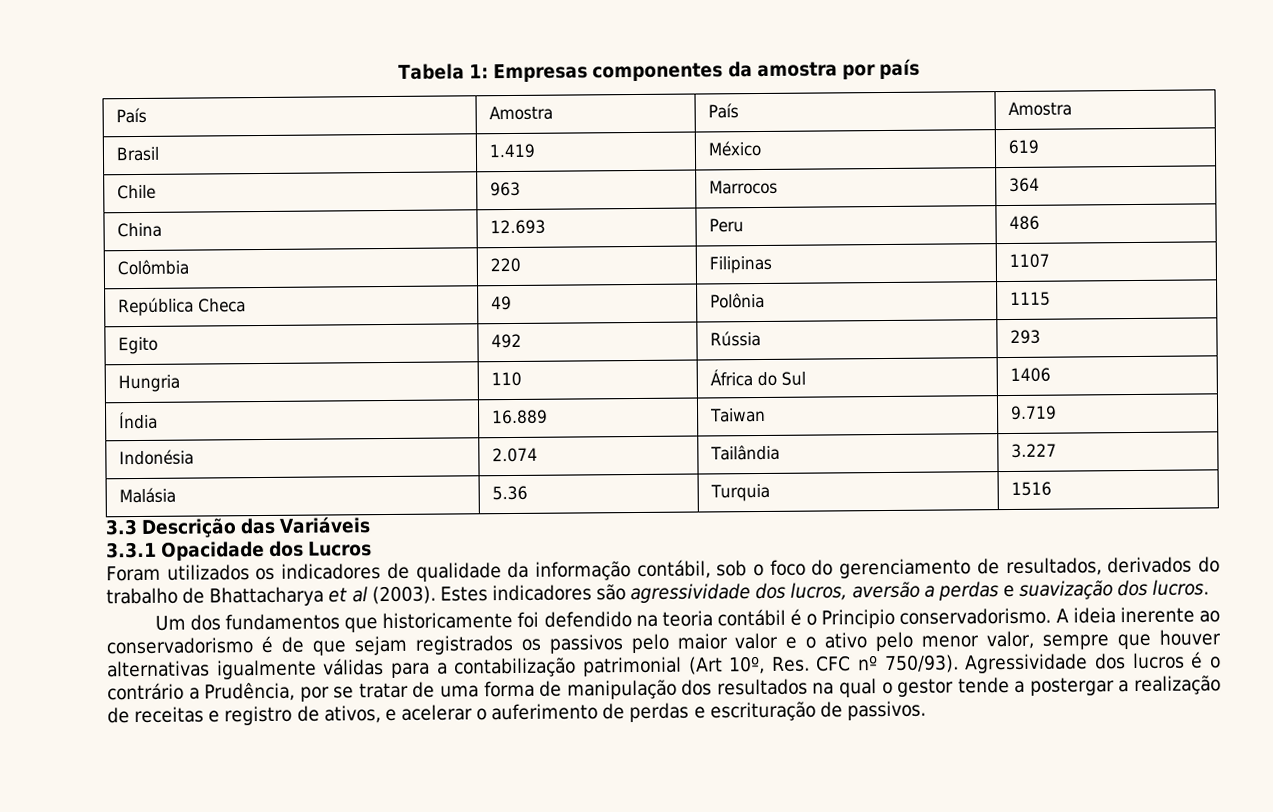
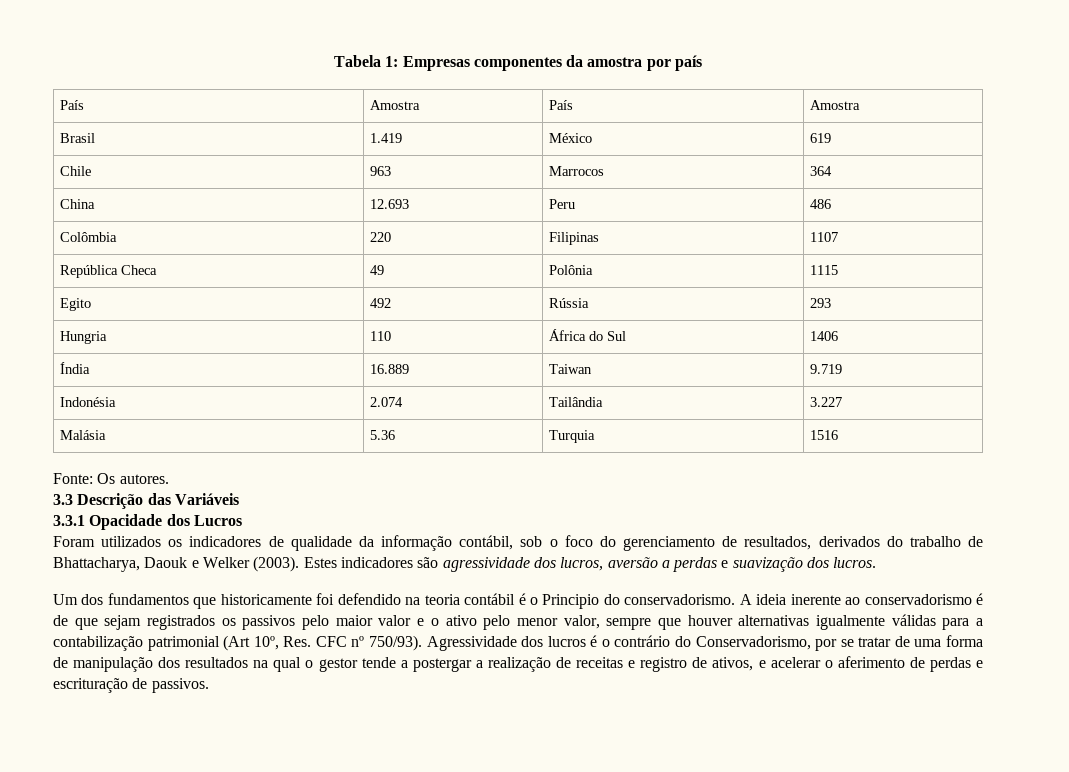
(1053, 488) none -> [53,473,169,484] // Fonte: Os autores.
[209,586,368,607] Bhattacharya et al -> [53,557,250,572] Bhattacharya, Daouk e Welker
(896, 618) none -> [603,594,620,605] do
[188,681,296,702] a Prudência, -> [674,636,811,650] do Conservadorismo,
[491,703,599,721] auferimento -> [837,656,905,668] aferimento

